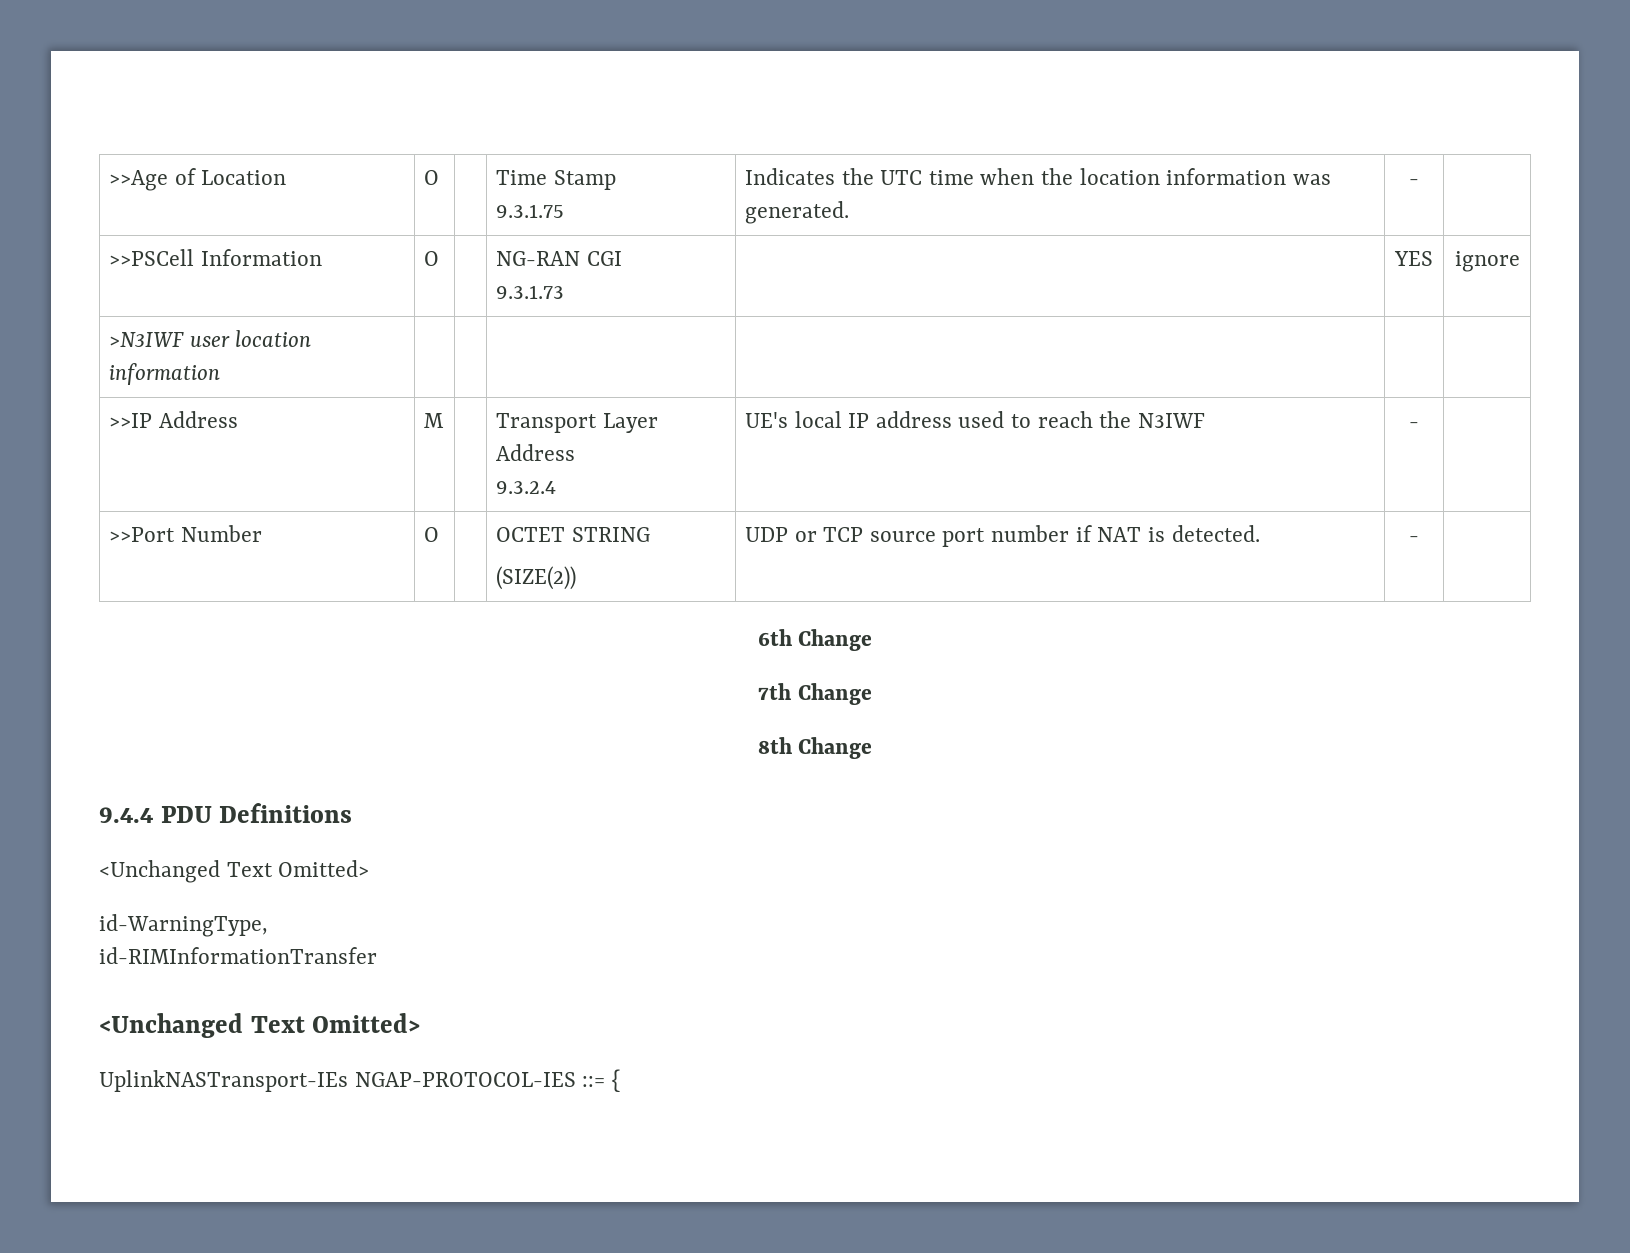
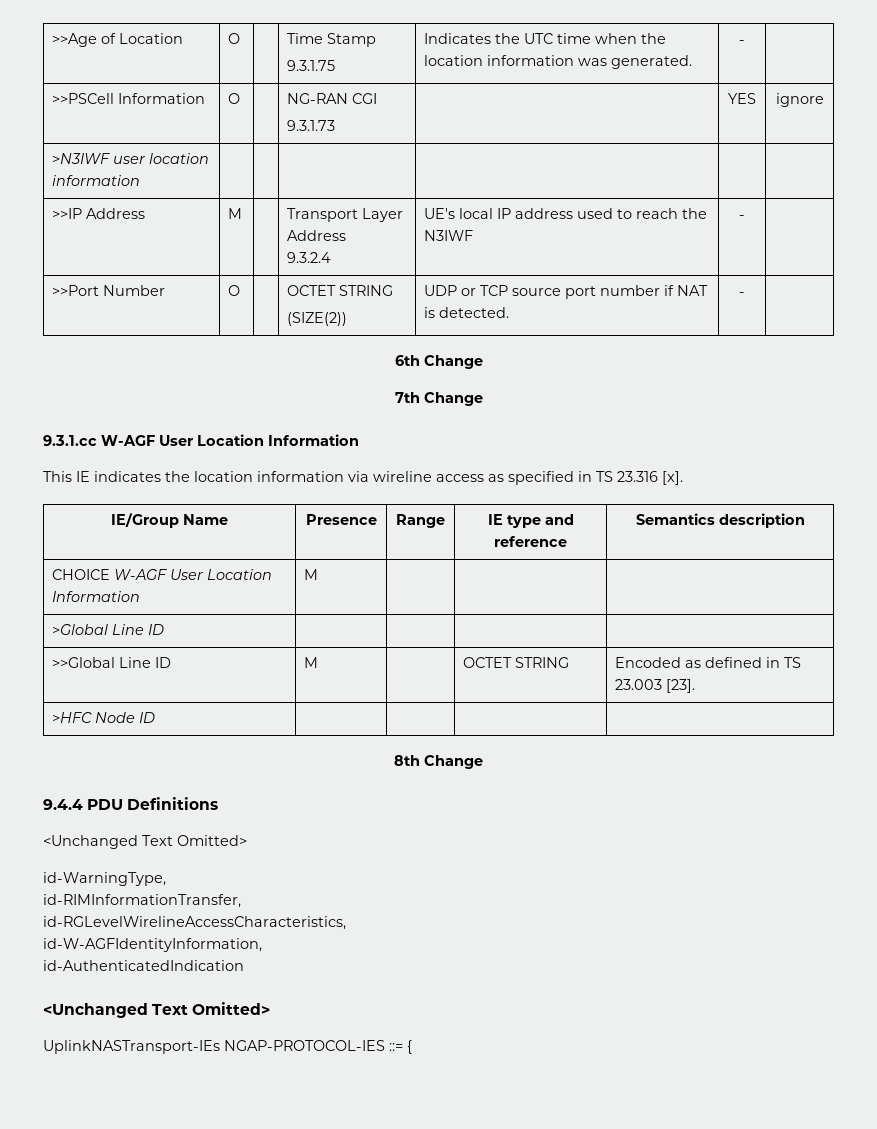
(872, 694) none -> [43,434,359,446] [43,471,683,485] [111,513,229,528] [305,514,377,525] [396,514,445,528] [487,514,574,528] [494,536,567,547] [635,513,805,528] [52,569,273,580] [52,591,141,602] [304,569,319,580] [52,624,165,635] [52,657,172,668] [304,657,319,668] [463,657,570,668] [615,657,802,668] [615,679,696,693] [52,712,156,723] // 9.3.1.cc W-AGF User Location Information // This IE indicates the location information via wireline access as specified in TS 23.316 [x]. // IE/Group Name | Presence | Range | IE type and reference | Semantics description // CHOICE W-AGF User Location Information | M | | | // >Global Line ID | | | | // >>Global Line ID | M | | OCTET STRING | Encoded as defined in TS 23.003 [23]. // >HFC Node ID | | | |
[99,947,377,964] id-RIMInformationTransfer -> [43,894,241,908] [43,916,346,930] [43,938,262,952] [43,960,244,971] id-RIMInformationTransfer, // id-RGLevelWirelineAccessCharacteristics, // id-W-AGFIdentityInformation, // id-AuthenticatedIndication

